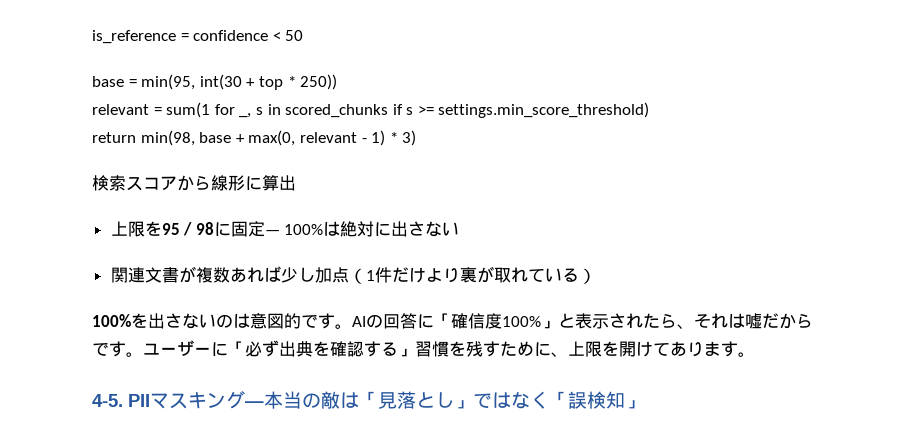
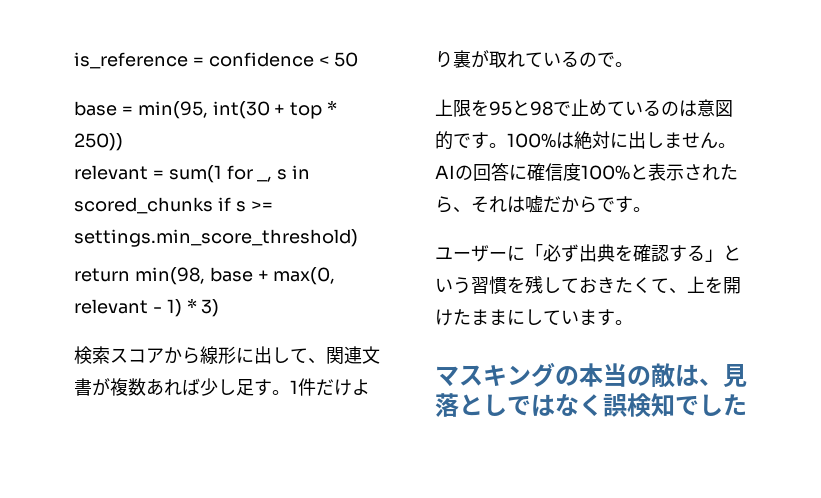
[262,175,296,191] [110,221,460,237] 算出 // 上限を95 / 98に固定— 100%は絶対に出さない // -> [254,346,326,364] 出して、
[314,267,366,284] 加点（ -> [236,379,290,396] 足す。
[578,268,596,284] [92,313,335,329] ） // 100%を出さないのは意図的です -> [579,52,633,67] [435,99,733,117] [435,131,718,150] ので。 // 上限を95と98で止めているのは意図的です。100%は絶対に出しません
[434,313,451,327] 「 -> (527, 172) none
[541,320,558,329] 」 -> (630, 172) none
(143, 354) none -> (651, 209) //
(415, 352) none -> [723,245,741,261] [435,277,471,294] という
[483,341,704,357] すために、上限を開けてあり -> [543,276,741,294] [435,309,579,326] しておきたくて、上を開けたままにしてい
[92,394,150,407] 4-5. PII -> (633, 322) none
[245,401,264,407] — -> [555,366,579,386] の
[359,391,378,407] 「 -> [699,378,723,386] 、
[454,400,473,409] 」 -> (507, 405) none
[549,391,644,409] 「誤検知」 -> [603,393,747,417] 誤検知でした

